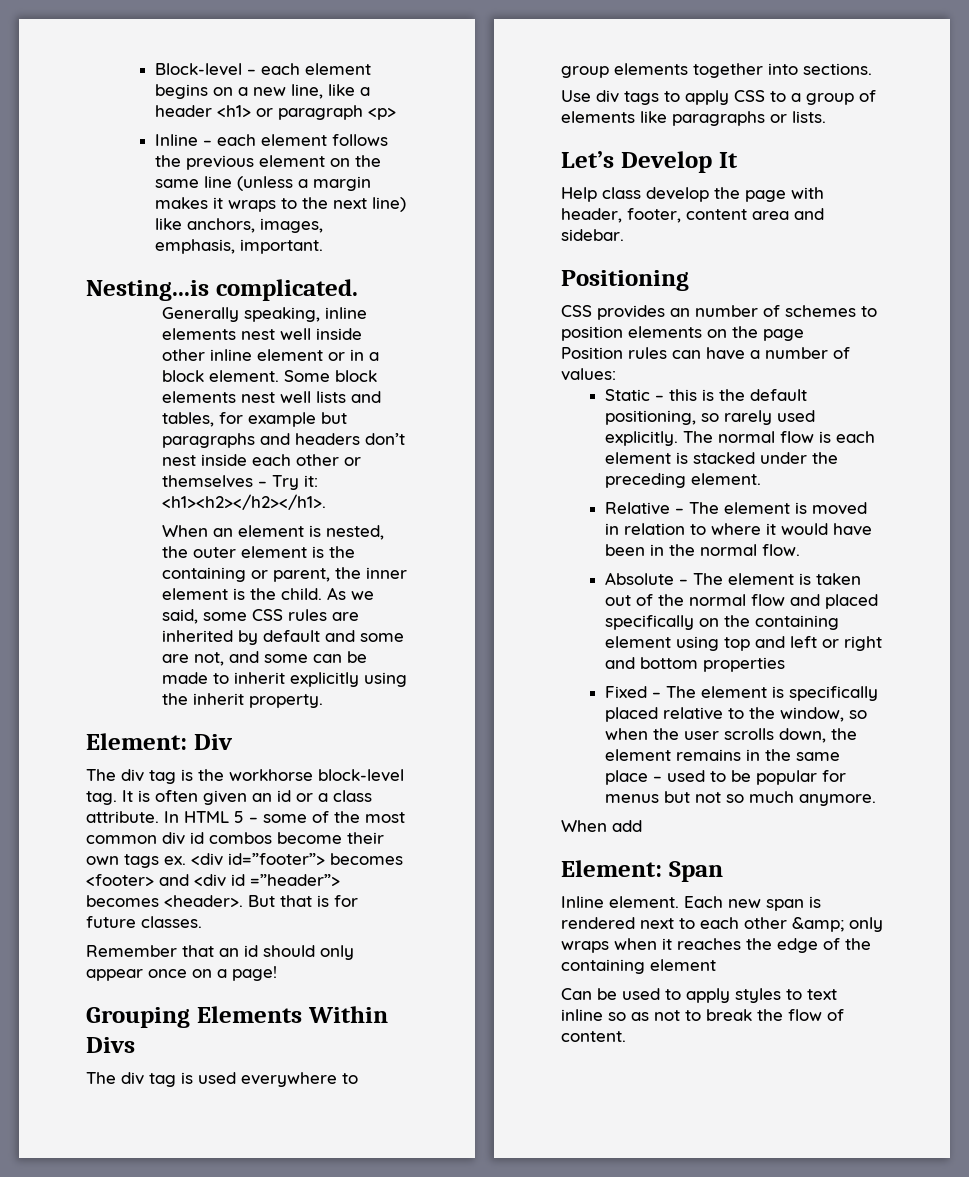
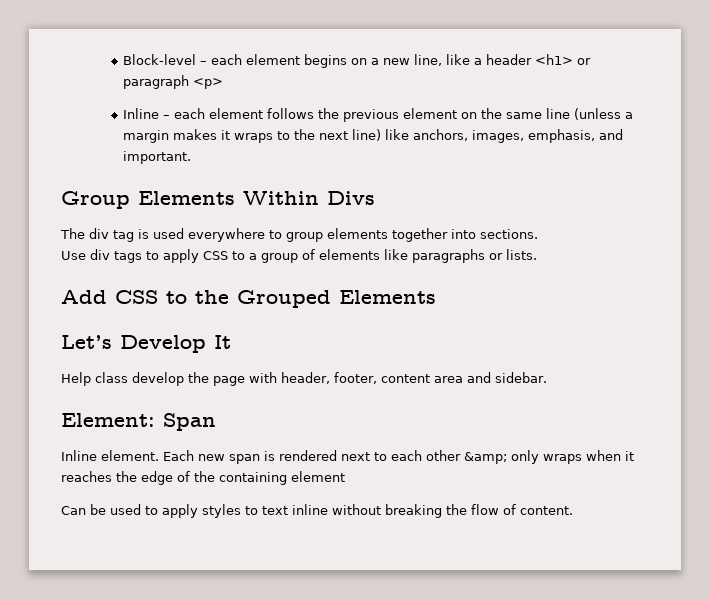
(236, 246) none -> [599,129,624,140] and
[86,279,358,301] [161,307,367,322] [161,328,362,340] [161,349,379,361] [161,370,377,382] [161,391,381,403] [161,412,347,427] [161,433,405,448] [161,454,361,466] [161,475,318,490] [161,494,326,510] [161,525,384,540] [161,546,355,558] [161,567,407,582] [161,587,374,600] [161,609,359,624] [161,630,404,645] [161,651,367,666] [161,672,407,687] [161,693,323,708] [86,733,233,750] [86,769,404,784] [86,790,372,805] [86,811,405,823] [86,832,384,845] [86,853,403,868] [86,874,340,887] [86,895,358,907] [86,916,202,928] [86,945,354,960] [86,966,277,981] [86,1007,190,1028] Nesting...is complicated. // Generally speaking, inline elements nest well inside other inline element or in a block element. Some block elements nest well lists and tables, for example but paragraphs and headers don’t nest inside each other or themselves – Try it: <h1><h2></h2></h1>. // When an element is nested, the outer element is the containing or parent, the inner element is the child. As we said, some CSS rules are inherited by default and some are not, and some can be made to inherit explicitly using the inherit property. // Element: Div // The div tag is the workhorse block-level tag. It is often given an id or a class attribute. In HTML 5 – some of the most common div id combos become their own tags ex. <div id=”footer”> becomes <footer> and <div id =”header”> becomes <header>. But that is for future classes. // Remember that an id should only appear once on a page! // Grouping -> [61,191,130,209] Group
(826, 117) none -> [61,290,436,308] // Add CSS to the Grouped Elements
[561,270,689,291] [561,305,877,320] [561,326,804,341] [561,347,850,360] [561,368,616,381] [604,389,807,401] [604,410,815,425] [604,431,875,446] [604,452,838,464] [604,473,761,488] [604,502,867,515] [604,523,872,536] [604,544,800,556] [604,572,861,585] [604,594,878,609] [604,615,839,630] [604,636,882,651] [604,657,785,672] [604,686,878,701] [604,707,867,722] [604,728,857,743] [604,749,840,761] [604,770,846,785] [604,791,876,806] [561,820,642,832] // Positioning // CSS provides an number of schemes to position elements on the page // Position rules can have a number of values: // Static – this is the default positioning, so rarely used explicitly. The normal flow is each element is stacked under the preceding element. // Relative – The element is moved in relation to where it would have been in the normal flow. // Absolute – The element is taken out of the normal flow and placed specifically on the containing element using top and left or right and bottom properties // Fixed – The element is specifically placed relative to the window, so when the user scrolls down, the element remains in the same place – used to be popular for menus but not so much anymore. // When add -> (547, 377) none
[608,1009,752,1021] so as not to break -> [332,504,442,518] without breaking

